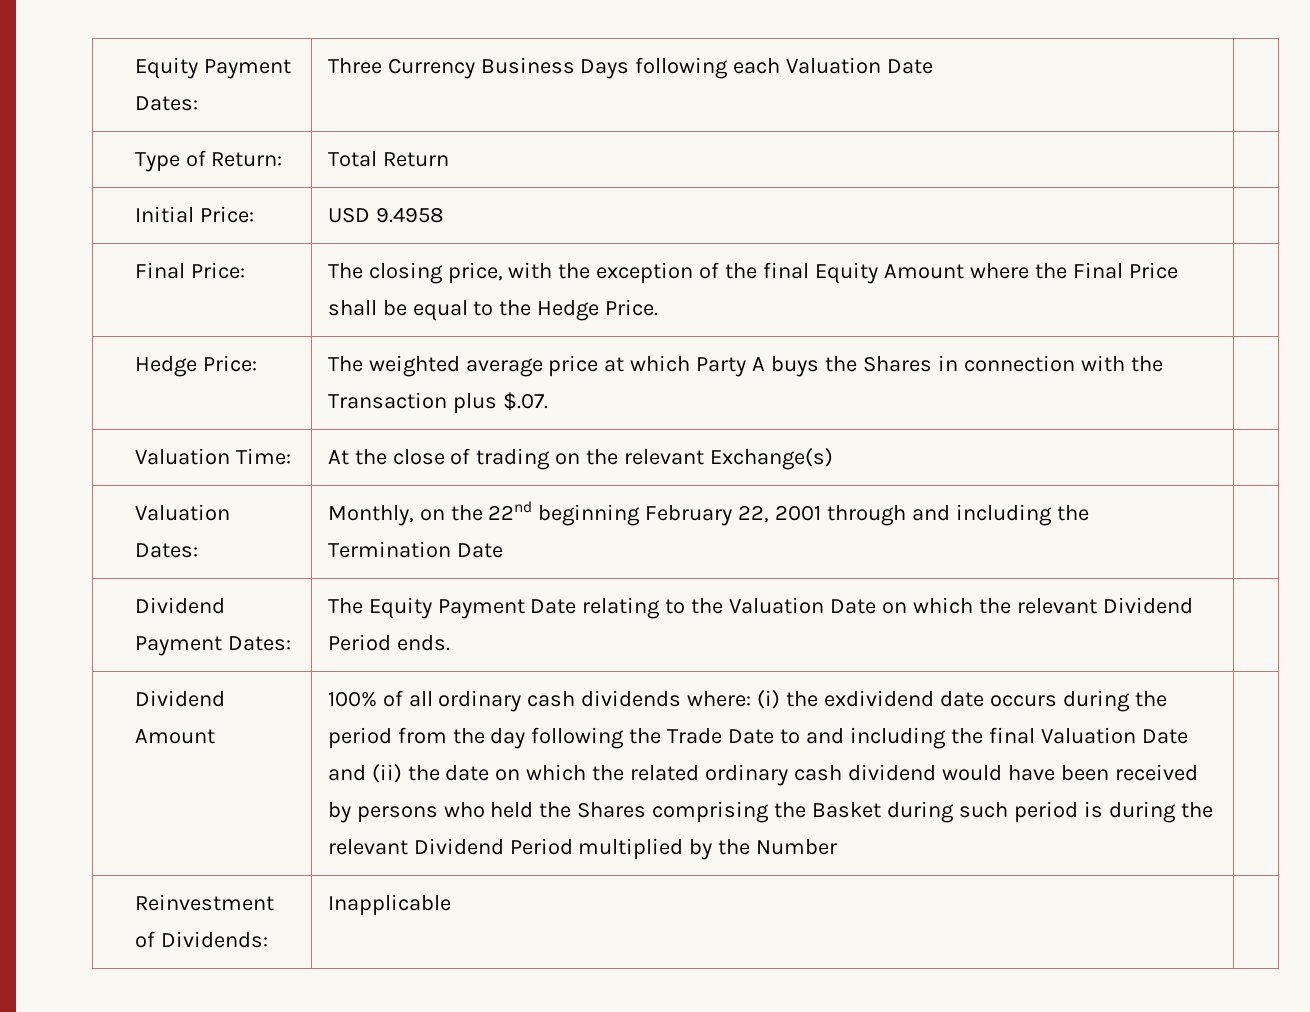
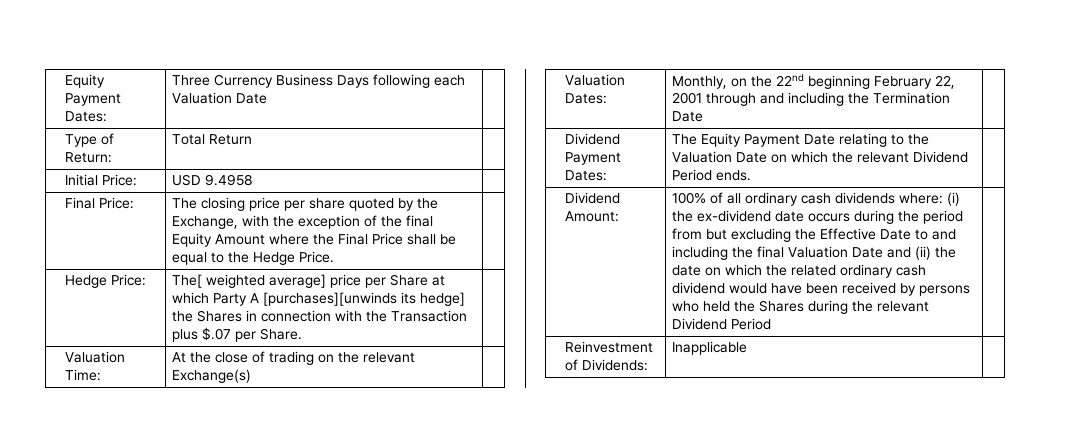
[447,262,503,284] price, -> [249,197,439,211] [172,216,239,229] price per share quoted by the Exchange,
[327,355,599,377] The weighted average price -> [172,274,429,288] The[ weighted average] price per Share
[771,356,820,377] buys -> [263,292,466,306] [purchases][unwinds its hedge]
[502,392,548,411] $.07. -> [202,327,303,342] $.07 per Share.
[134,729,215,744] Amount -> [565,211,620,222] Amount:
[824,690,935,707] exdividend -> [697,210,772,222] ex-dividend
[452,727,723,749] the day following the Trade -> [706,228,877,242] but excluding the Effective
[652,801,1103,823] comprising the Basket during such period is -> (805, 306) none
[578,838,838,860] multiplied by the Number -> (772, 324) none

